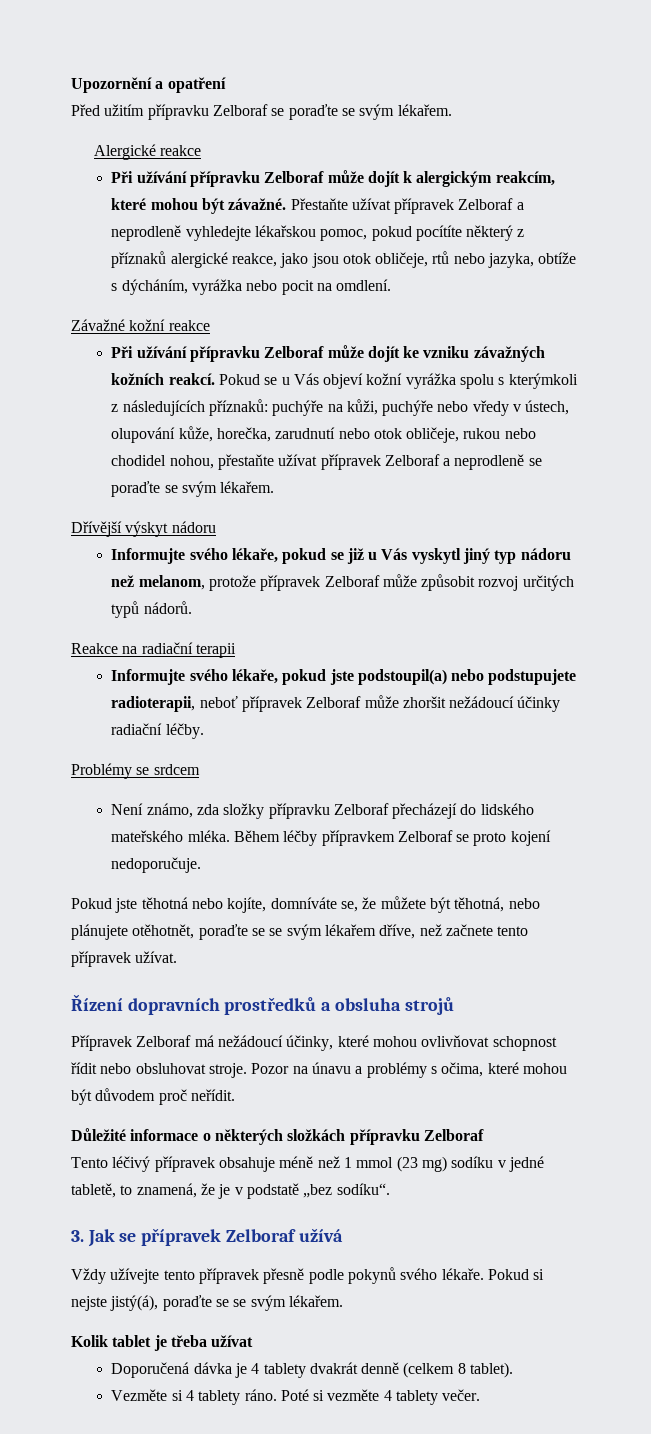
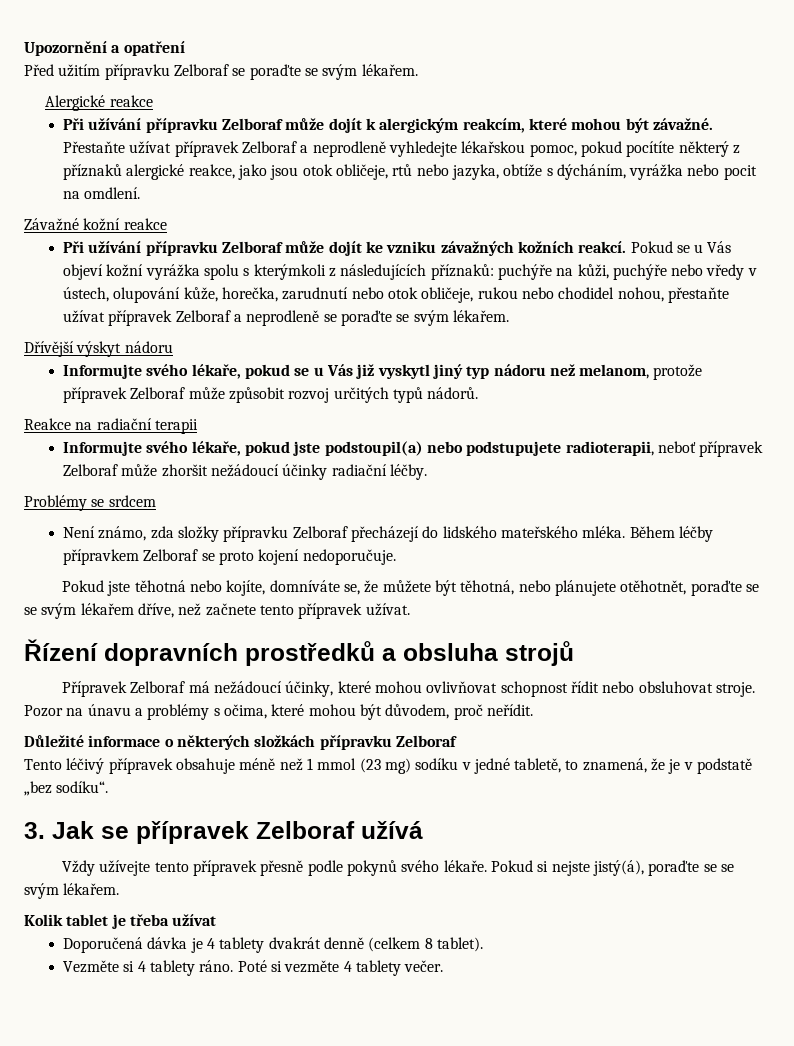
[346,548,408,564] již u Vás -> [313,364,375,379] u Vás již
[95,1088,156,1101] důvodem -> [385,704,450,719] důvodem,

